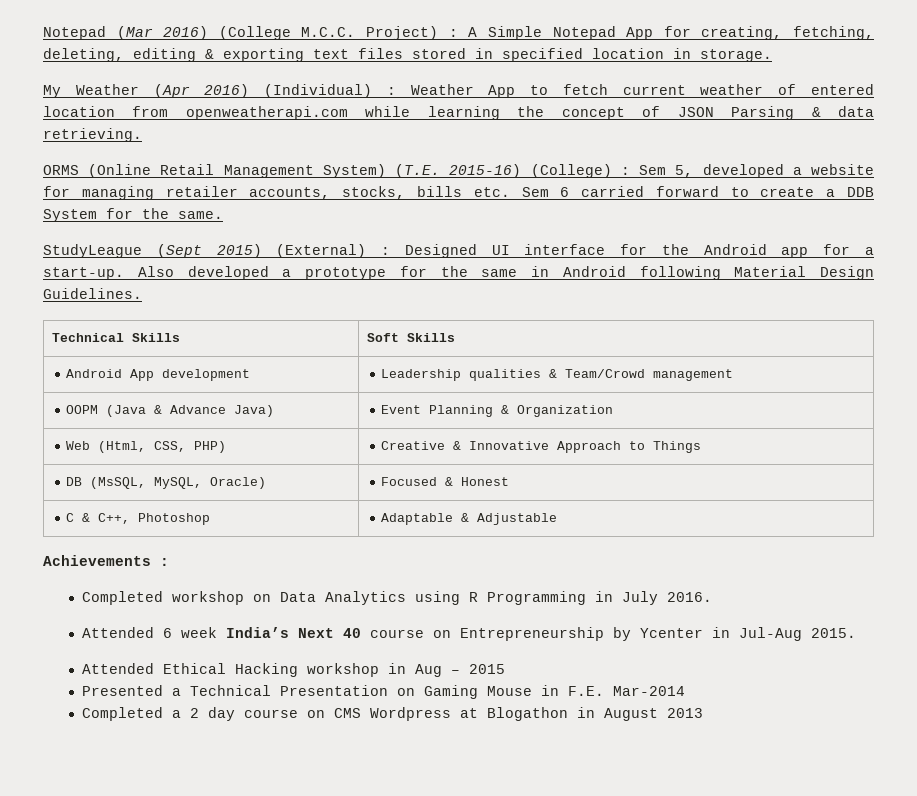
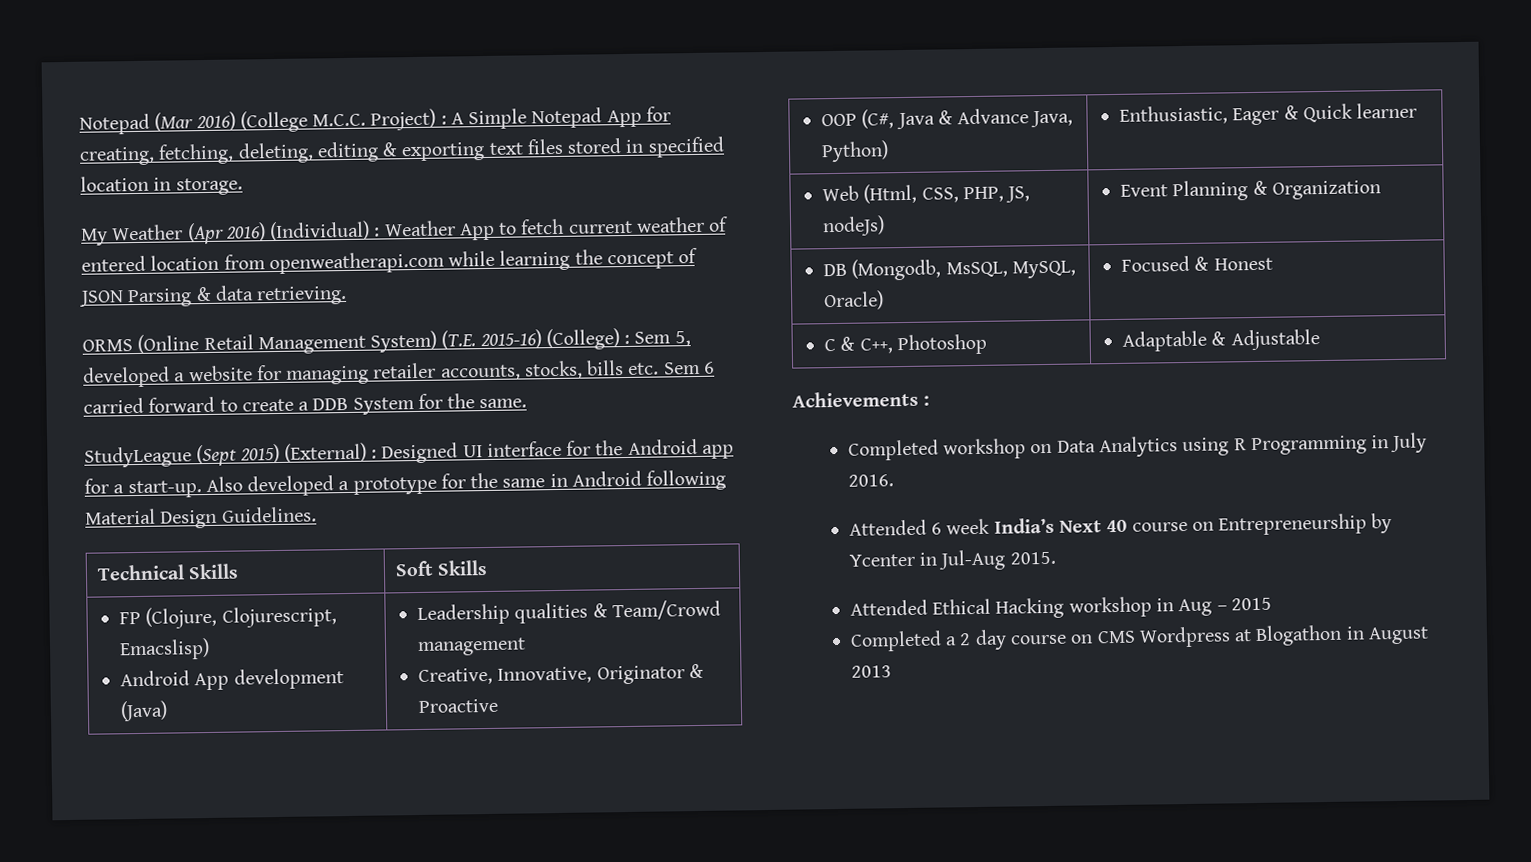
(455, 337) none -> [119,606,337,629] [119,637,211,661] FP (Clojure, Clojurescript, Emacslisp) //
(251, 375) none -> [120,700,169,722] (Java)
[66,405,275,417] [381,405,614,417] [66,441,227,453] [381,441,702,453] // OOPM (Java & Advance Java) | Event Planning & Organization // Web (Html, CSS, PHP) | Creative & Innovative Approach to Things -> [418,663,704,685] [418,698,499,713] [821,108,1074,130] [821,140,890,163] [1119,102,1418,126] [822,183,1031,204] [822,215,886,237] [1120,180,1381,202] // Creative, Innovative, Originator & Proactive // OOP (C#, Java & Advance Java, Python) | Enthusiastic, Eager & Quick learner // Web (Html, CSS, PHP, JS, nodeJs) | Event Planning & Organization
[90,477,147,489] (MsSQL, -> [851,258,1008,281] (Mongodb, MsSQL,
[81,685,685,699] // Presented a Technical Presentation on Gaming Mouse in F.E. Mar-2014 -> (1272, 604) none

